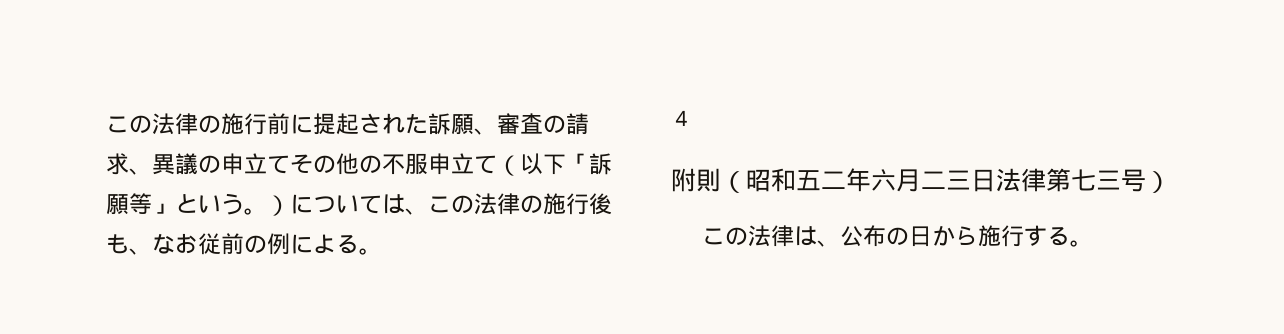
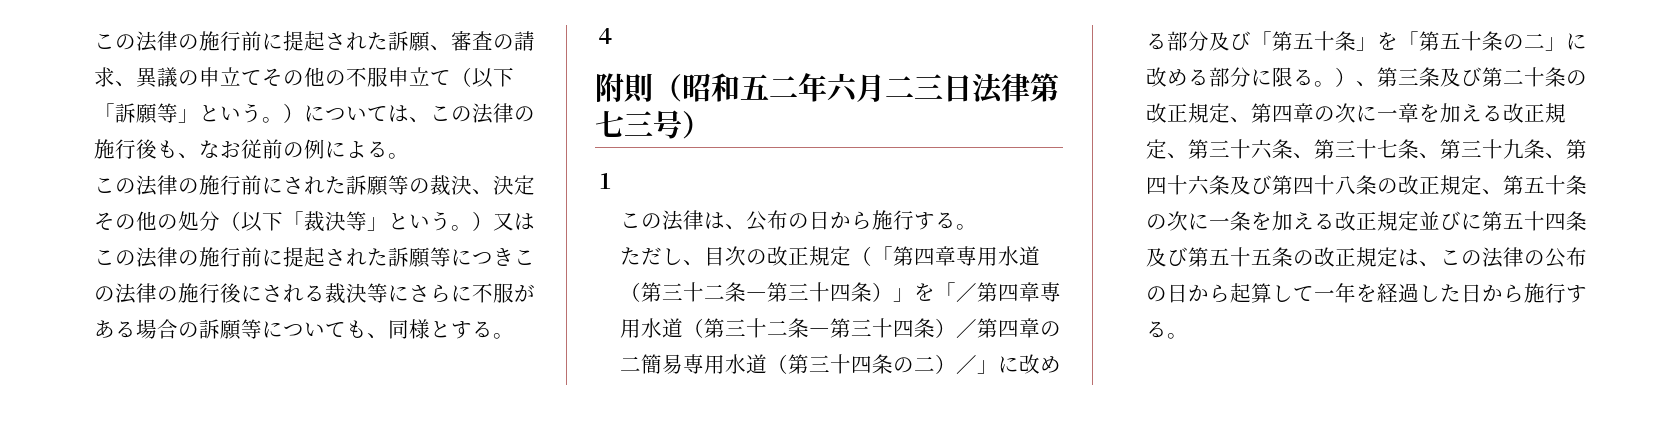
(382, 251) none -> [94,175,536,196] [94,211,536,232] [94,247,536,268] [94,283,536,304] [94,319,515,340] // この法律の施行前にされた訴願等の裁決、決定その他の処分（以下「裁決等」という。）又はこの法律の施行前に提起された訴願等につきこの法律の施行後にされる裁決等にさらに不服がある場合の訴願等についても、同様とする。
(1171, 182) none -> [595,173,616,189] // １
(1093, 243) none -> [620,246,1041,266] [620,282,1062,302] [620,318,1062,338] [620,354,1062,374] [1146,31,1588,51] [1146,67,1588,87] [1146,103,1567,123] [1146,139,1588,159] [1146,175,1588,195] [1146,211,1588,231] [1146,247,1588,268] [1146,283,1588,303] [1146,321,1189,339] // ただし、目次の改正規定（「第四章専用水道（第三十二条―第三十四条）」を「／第四章専用水道（第三十二条―第三十四条）／第四章の二簡易専用水道（第三十四条の二）／」に改める部分及び「第五十条」を「第五十条の二」に改める部分に限る。）、第三条及び第二十条の改正規定、第四章の次に一章を加える改正規定、第三十六条、第三十七条、第三十九条、第四十六条及び第四十八条の改正規定、第五十条の次に一条を加える改正規定並びに第五十四条及び第五十五条の改正規定は、この法律の公布の日から起算して一年を経過した日から施行する。

